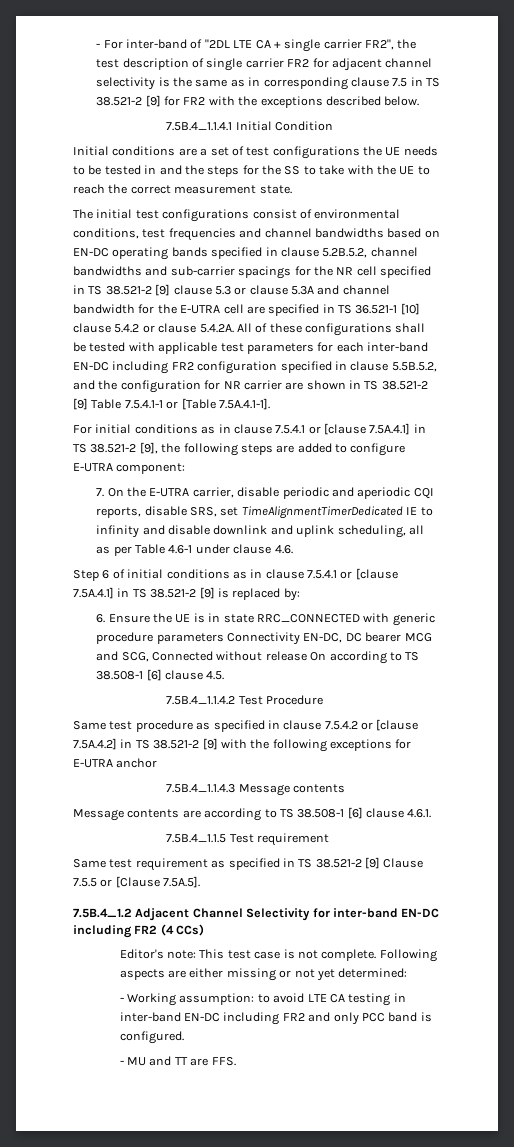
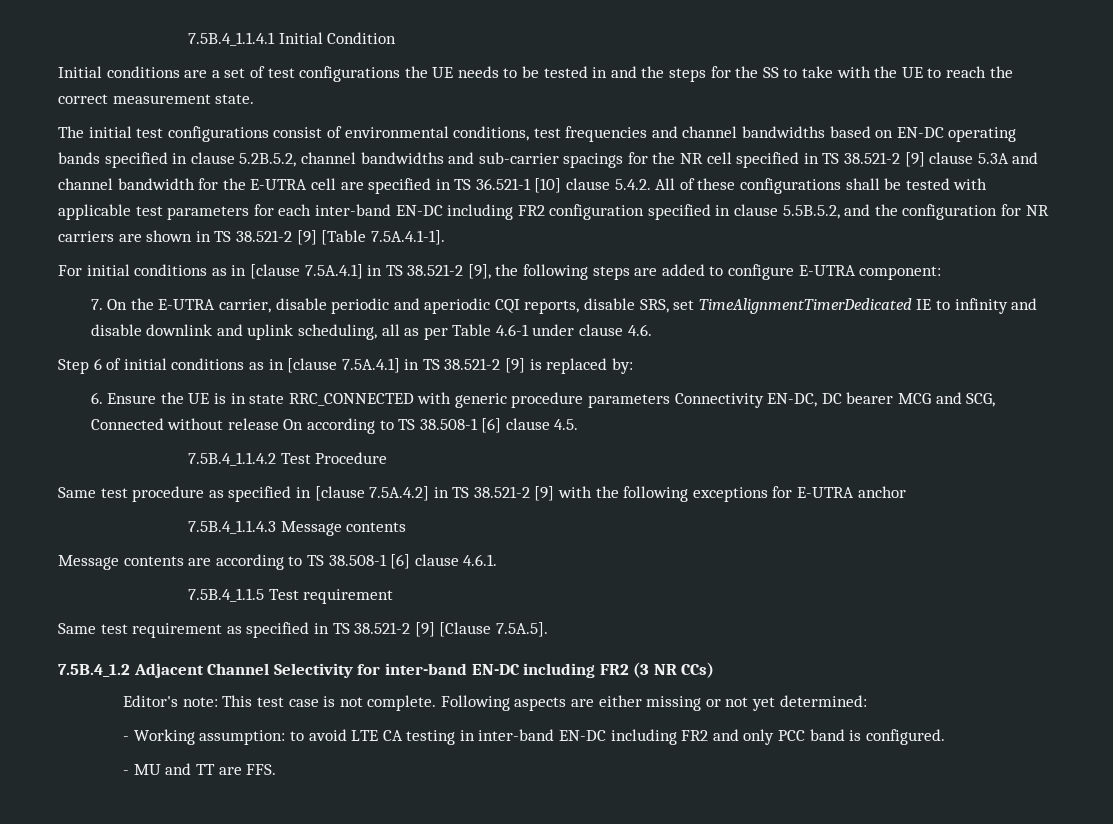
[96,39,417,52] [96,58,433,71] [96,77,441,90] [96,95,420,108] - For inter-band of "2DL LTE CA + single carrier FR2", the test description of single carrier FR2 for adjacent channel selectivity is the same as in corresponding clause 7.5 in TS 38.521-2 [9] for FR2 with the exceptions described below. // -> (188, 39) none
[214,285,288,295] 5.3 or clause -> (974, 158) none
[114,323,234,333] 5.4.2 or clause 5.4.2A. -> [614,179,651,190] 5.4.2.
[243,380,282,390] carrier -> [58,231,114,242] carriers
[91,399,179,409] Table 7.5.4.1-1 or -> (317, 237) none
[233,424,321,434] clause 7.5.4.1 or -> (247, 270) none
[265,569,353,579] clause 7.5.4.1 or -> (284, 364) none
[283,720,373,730] clause 7.5.4.2 or -> (311, 492) none
[383,858,424,868] [73,878,113,887] Clause 7.5.5 or -> (435, 629) none
[160,924,174,936] (4 -> [633,662,677,678] (3 NR

